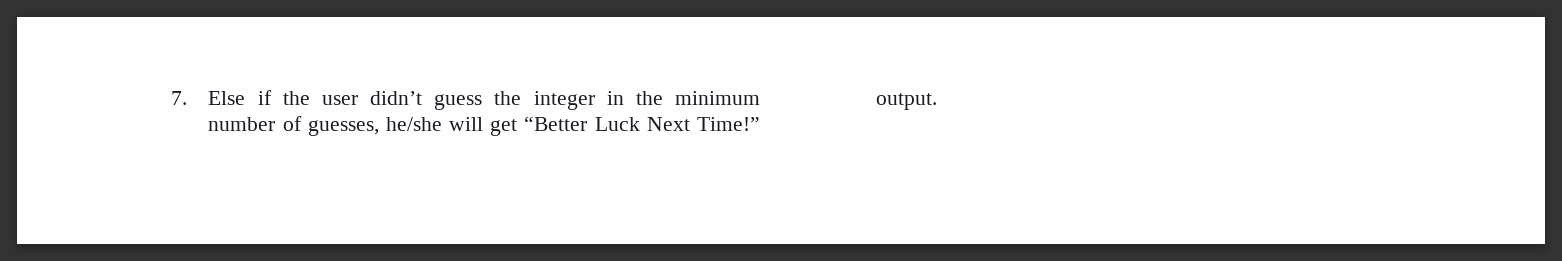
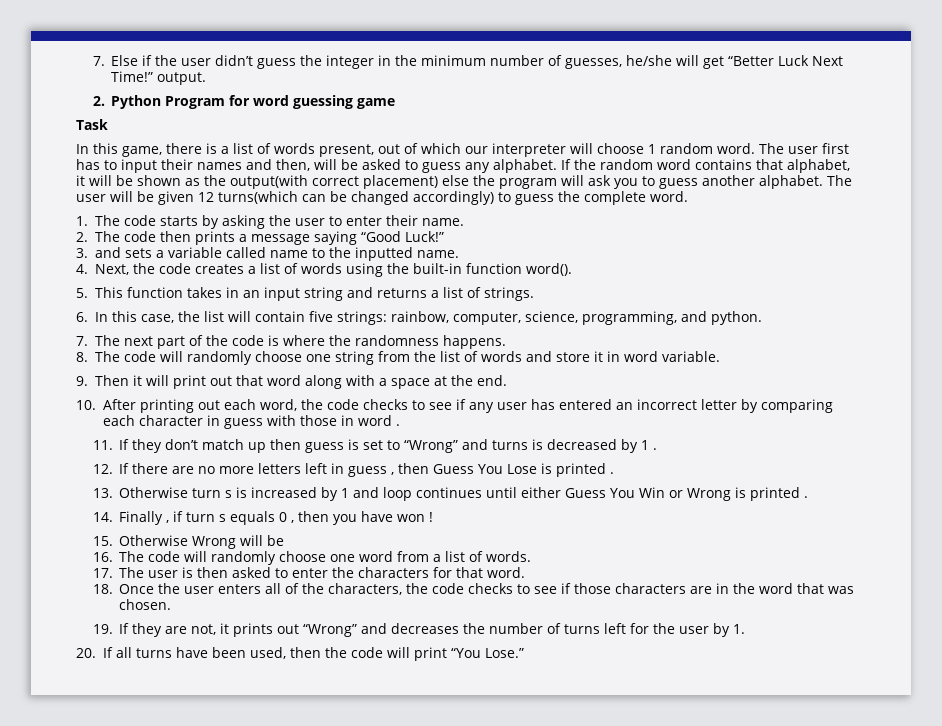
(938, 101) none -> [92,95,396,109] [76,119,108,130] [76,143,849,157] [76,159,850,173] [76,175,852,189] [76,191,688,205] [76,215,464,229] [76,231,444,245] [76,247,459,261] [76,263,572,277] [76,287,534,301] [76,311,762,325] [76,335,506,349] [76,351,720,365] [76,375,507,389] [76,399,833,413] [102,415,400,429] [92,439,658,453] [92,463,615,477] [92,487,809,501] [92,511,434,525] [92,535,285,549] [92,551,532,565] [92,567,526,578] [92,583,855,595] [119,599,172,610] [92,623,746,637] [76,647,524,661] // 2. Python Program for word guessing game // Task // In this game, there is a list of words present, out of which our interpreter will choose 1 random word. The user first has to input their names and then, will be asked to guess any alphabet. If the random word contains that alphabet, it will be shown as the output(with correct placement) else the program will ask you to guess another alphabet. The user will be given 12 turns(which can be changed accordingly) to guess the complete word. // 1. The code starts by asking the user to enter their name. // 2. The code then prints a message saying “Good Luck!” // 3. and sets a variable called name to the inputted name. // 4. Next, the code creates a list of words using the built-in function word(). // 5. This function takes in an input string and returns a list of strings. // 6. In this case, the list will contain five strings: rainbow, computer, science, programming, and python. // 7. The next part of the code is where the randomness happens. // 8. The code will randomly choose one string from the list of words and store it in word variable. // 9. Then it will print out that word along with a space at the end. // 10. After printing out each word, the code checks to see if any user has entered an incorrect letter by comparing each character in guess with those in word . // 11. If they don’t match up then guess is set to “Wrong” and turns is decreased by 1 . // 12. If there are no more letters left in guess , then Guess You Lose is printed . // 13. Otherwise turn s is increased by 1 and loop continues until either Guess You Win or Wrong is printed . // 14. Finally , if turn s equals 0 , then you have won ! // 15. Otherwise Wrong will be // 16. The code will randomly choose one word from a list of words. // 17. The user is then asked to enter the characters for that word. // 18. Once the user enters all of the characters, the code checks to see if those characters are in the word that was chosen. // 19. If they are not, it prints out “Wrong” and decreases the number of turns left for the user by 1. // 20. If all turns have been used, then the code will print “You Lose.”

